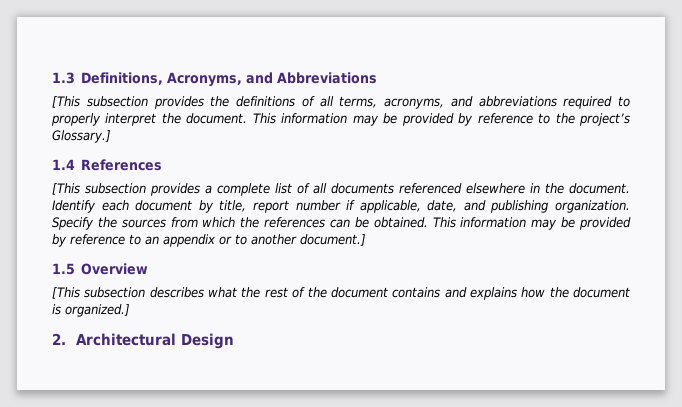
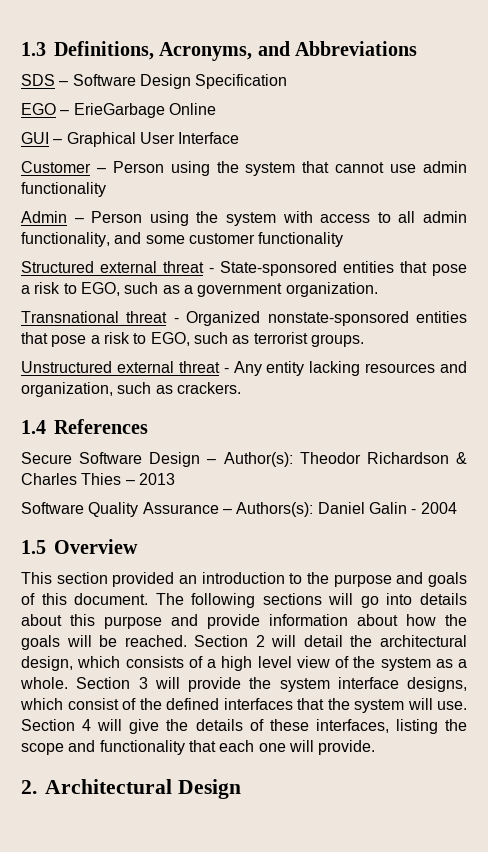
[52,96,630,109] [51,113,630,126] [52,130,111,143] [52,159,163,171] [52,183,630,196] [52,200,630,213] [52,217,631,230] [52,234,366,247] [52,263,149,275] [52,287,630,300] [52,304,130,317] [This subsection provides the definitions of all terms, acronyms, and abbreviations required to properly interpret the document. This information may be provided by reference to the project’s Glossary.] // 1.4 References // [This subsection provides a complete list of all documents referenced elsewhere in the document. Identify each document by title, report number if applicable, date, and publishing organization. Specify the sources from which the references can be obtained. This information may be provided by reference to an appendix or to another document.] // 1.5 Overview // [This subsection describes what the rest of the document contains and explains how the document is organized.] -> [21,74,288,89] [21,103,216,118] [21,132,240,147] [21,161,468,176] [21,182,106,197] [21,211,468,226] [21,232,344,247] [21,261,467,276] [21,282,378,297] [21,311,468,326] [21,332,364,347] [21,361,467,376] [21,382,241,397] [21,419,148,434] [21,452,468,467] [21,473,175,485] [21,502,457,517] [21,539,138,554] [21,572,468,587] [21,593,467,608] [21,614,467,629] [21,635,467,650] [21,656,467,671] [20,677,467,692] [20,698,467,713] [21,719,467,734] [21,740,376,755] SDS – Software Design Specification // EGO – ErieGarbage Online // GUI – Graphical User Interface // Customer – Person using the system that cannot use admin functionality // Admin – Person using the system with access to all admin functionality, and some customer functionality // Structured external threat - State-sponsored entities that pose a risk to EGO, such as a government organization. // Transnational threat - Organized nonstate-sponsored entities that pose a risk to EGO, such as terrorist groups. // Unstructured external threat - Any entity lacking resources and organization, such as crackers. // 1.4 References // Secure Software Design – Author(s): Theodor Richardson & Charles Thies – 2013 // Software Quality Assurance – Authors(s): Daniel Galin - 2004 // 1.5 Overview // This section provided an introduction to the purpose and goals of this document. The following sections will go into details about this purpose and provide information about how the goals will be reached. Section 2 will detail the architectural design, which consists of a high level view of the system as a whole. Section 3 will provide the system interface designs, which consist of the defined interfaces that the system will use. Section 4 will give the details of these interfaces, listing the scope and functionality that each one will provide.

